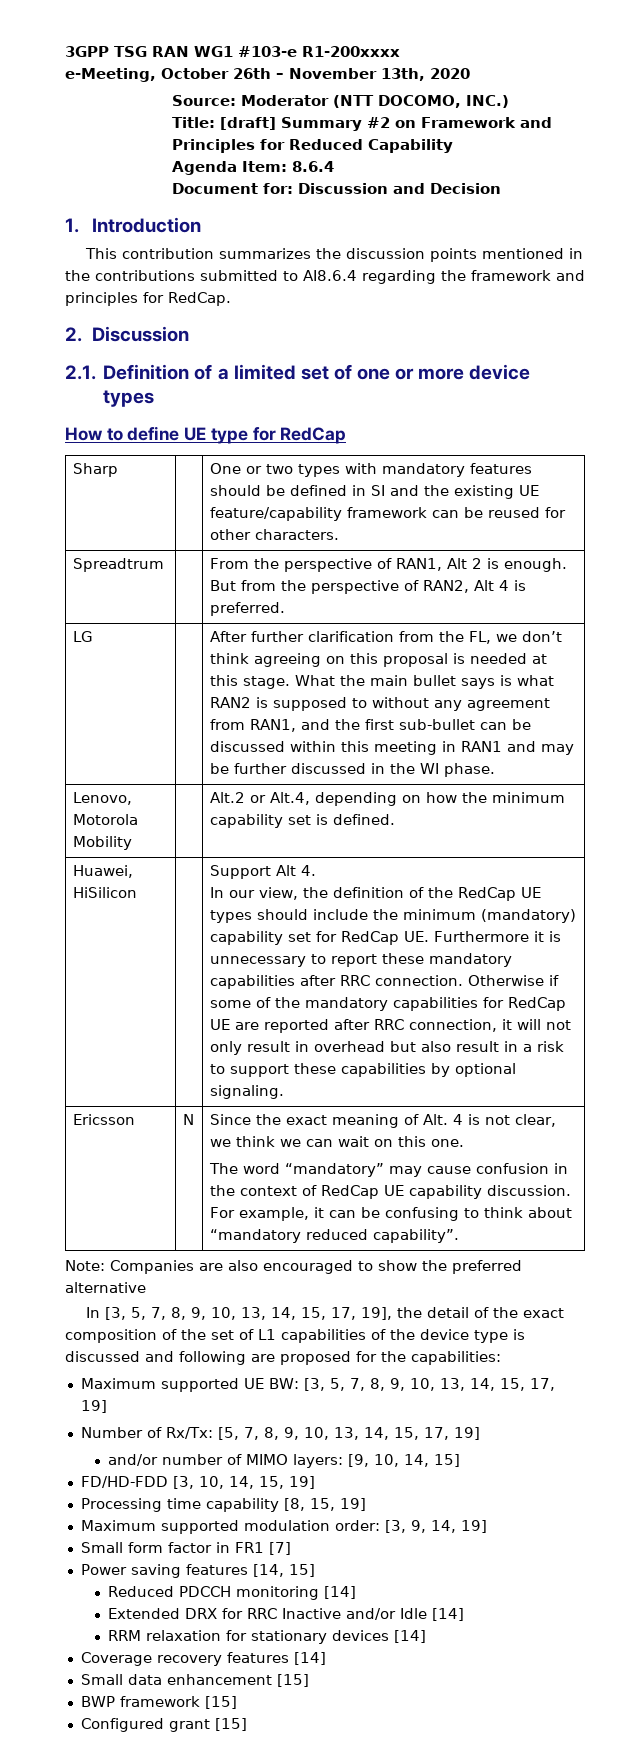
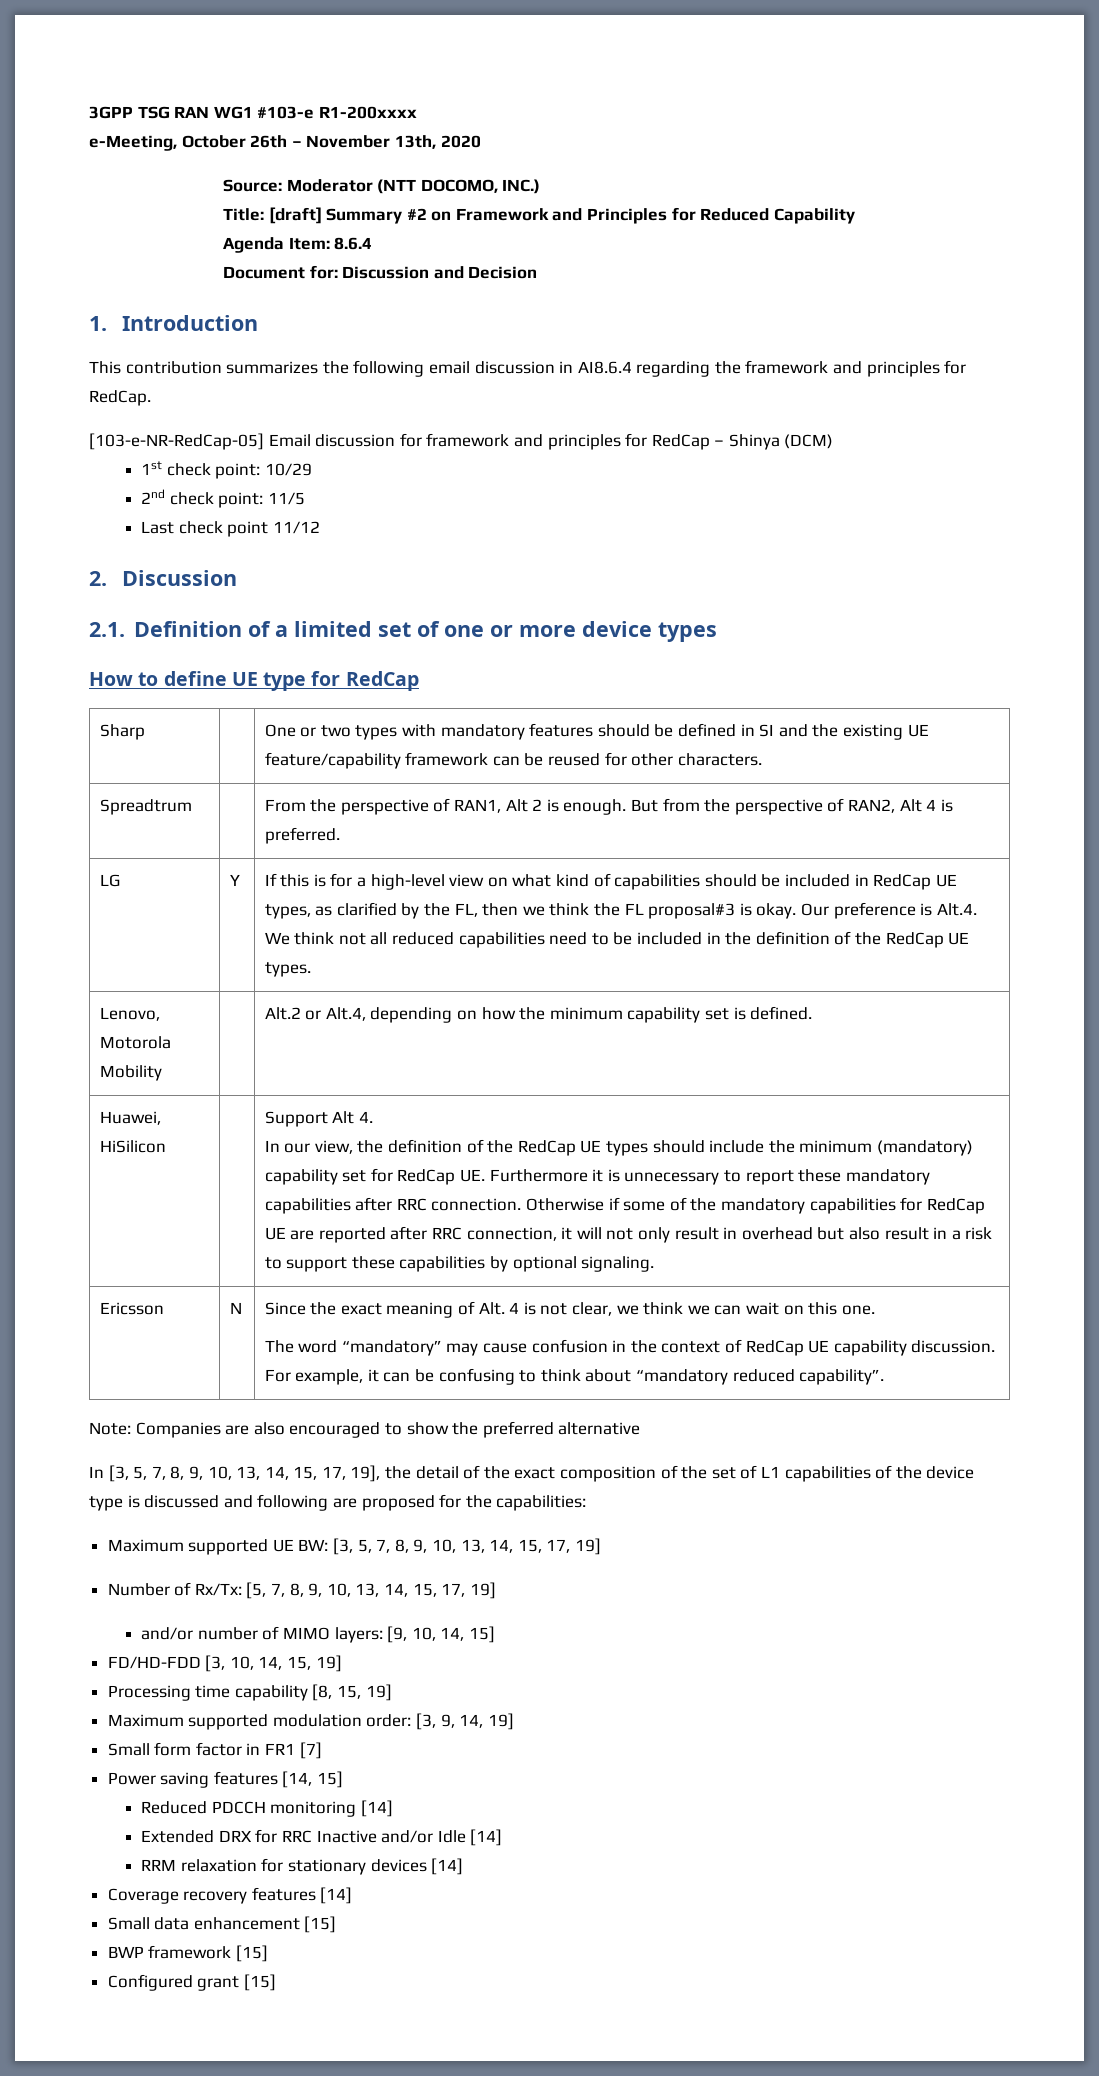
[345,248,583,262] [65,270,298,281] discussion points mentioned in the contributions submitted to -> [353,360,574,377] following email discussion in
(231, 299) none -> [89,433,834,450] [141,461,312,479] [141,489,305,508] [141,521,320,537] // [103-e-NR-RedCap-05] Email discussion for framework and principles for RedCap – Shinya (DCM) // 1st check point: 10/29 // 2nd check point: 11/5 // Last check point 11/12
[209,631,562,644] [209,653,547,667] [209,675,554,689] [209,697,550,711] [209,719,531,732] [209,741,574,755] [209,763,495,777] | After further clarification from the FL, we don’t think agreeing on this proposal is needed at this stage. What the main bullet says is what RAN2 is supposed to without any agreement from RAN1, and the first sub-bullet can be discussed within this meeting in RAN1 and may be further discussed in the WI phase. -> [229,874,240,886] [264,873,957,890] [264,902,977,919] [264,931,970,948] [264,962,311,977] Y | If this is for a high-level view on what kind of capabilities should be included in RedCap UE types, as clarified by the FL, then we think the FL proposal#3 is okay. Our preference is Alt.4. We think not all reduced capabilities need to be included in the definition of the RedCap UE types.

